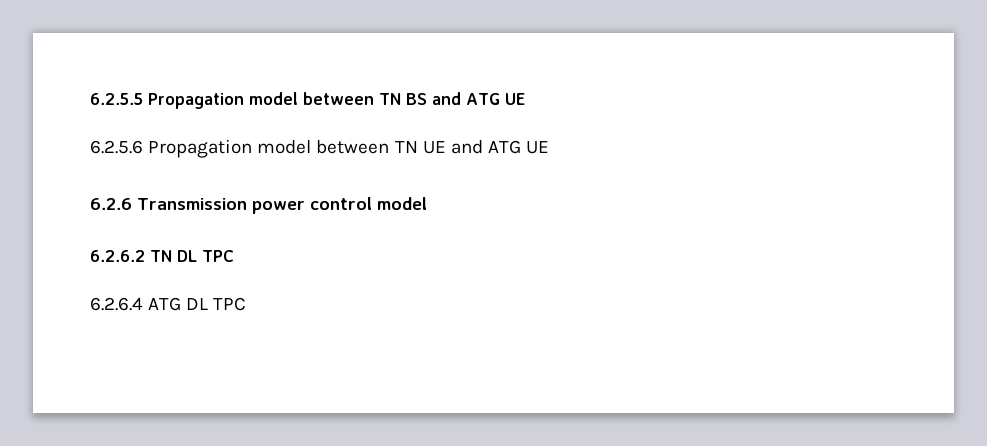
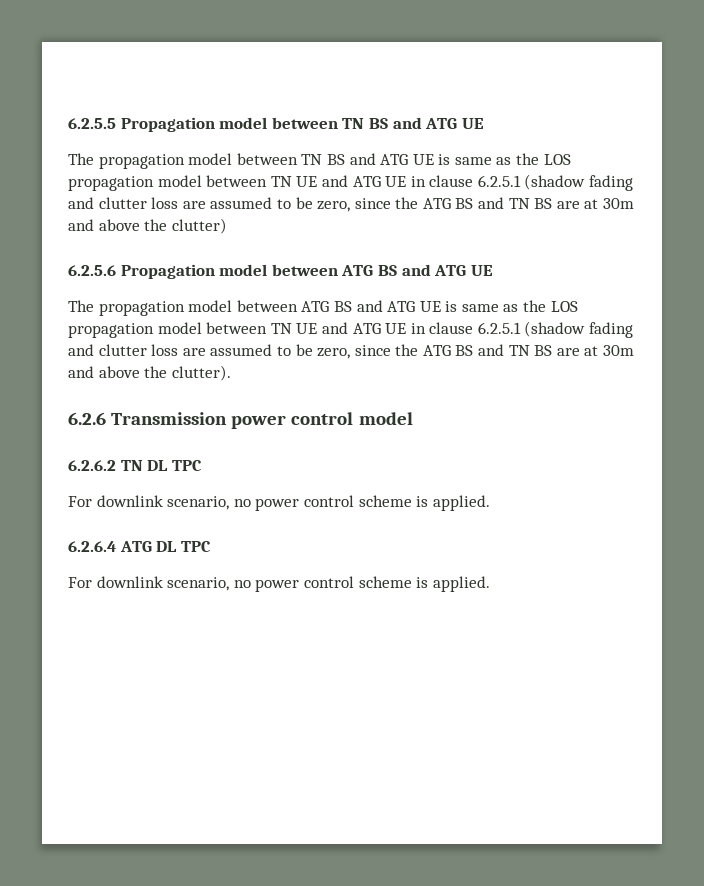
[90,139,550,158] 6.2.5.6 Propagation model between TN UE and ATG UE -> [68,153,571,169] [68,174,634,191] [68,197,635,212] [68,218,227,234] [68,264,493,279] [68,300,578,316] [68,321,634,338] [68,344,635,359] [68,365,231,381] The propagation model between TN BS and ATG UE is same as the LOS propagation model between TN UE and ATG UE in clause 6.2.5.1 (shadow fading and clutter loss are assumed to be zero, since the ATG BS and TN BS are at 30m and above the clutter) // 6.2.5.6 Propagation model between ATG BS and ATG UE // The propagation model between ATG BS and ATG UE is same as the LOS propagation model between TN UE and ATG UE in clause 6.2.5.1 (shadow fading and clutter loss are assumed to be zero, since the ATG BS and TN BS are at 30m and above the clutter).
[90,297,247,311] 6.2.6.4 ATG DL TPC -> [68,495,490,511] [68,541,211,552] [68,576,490,592] For downlink scenario, no power control scheme is applied. // 6.2.6.4 ATG DL TPC // For downlink scenario, no power control scheme is applied.

